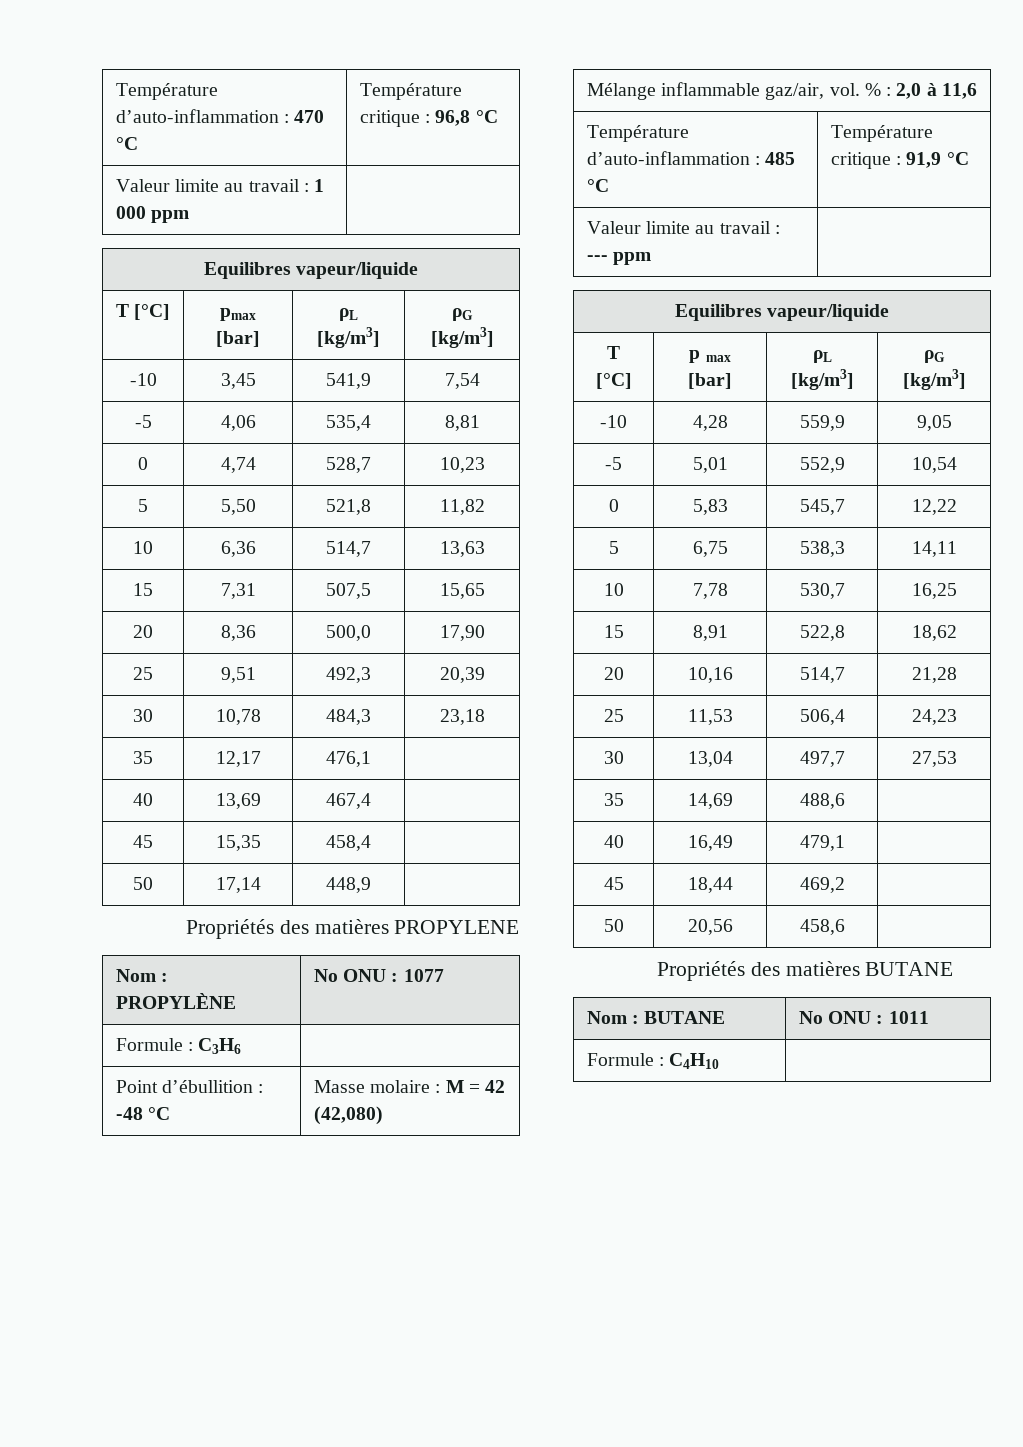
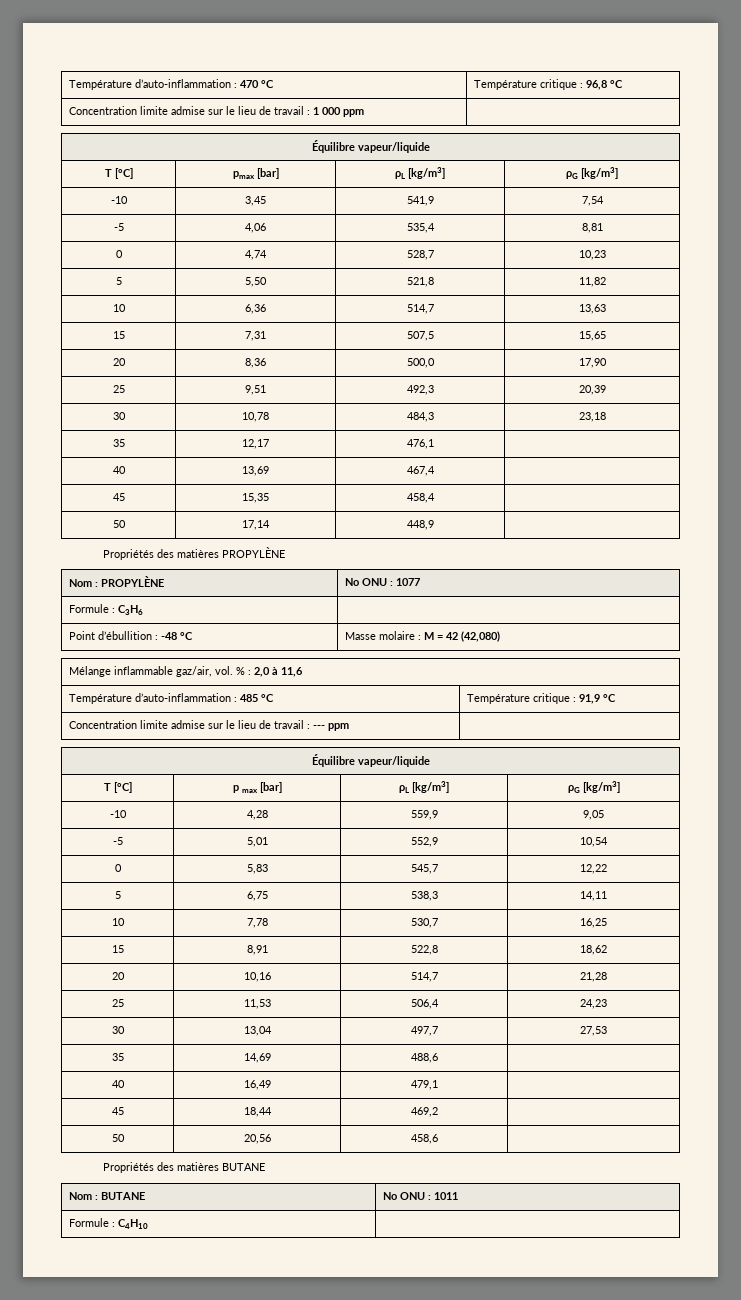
[115,179,244,192] Valeur limite au -> [69,106,272,115] Concentration limite admise sur le lieu de
[203,262,291,279] Equilibres -> [311,140,355,153] Équilibre
[394,920,520,934] PROPYLENE -> [222,547,286,558] PROPYLÈNE
[586,221,715,234] Valeur limite au -> [69,720,272,729] Concentration limite admise sur le lieu de
[674,304,762,321] Equilibres -> [311,754,355,767] Équilibre

